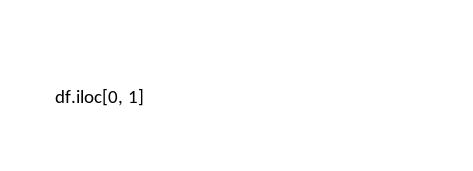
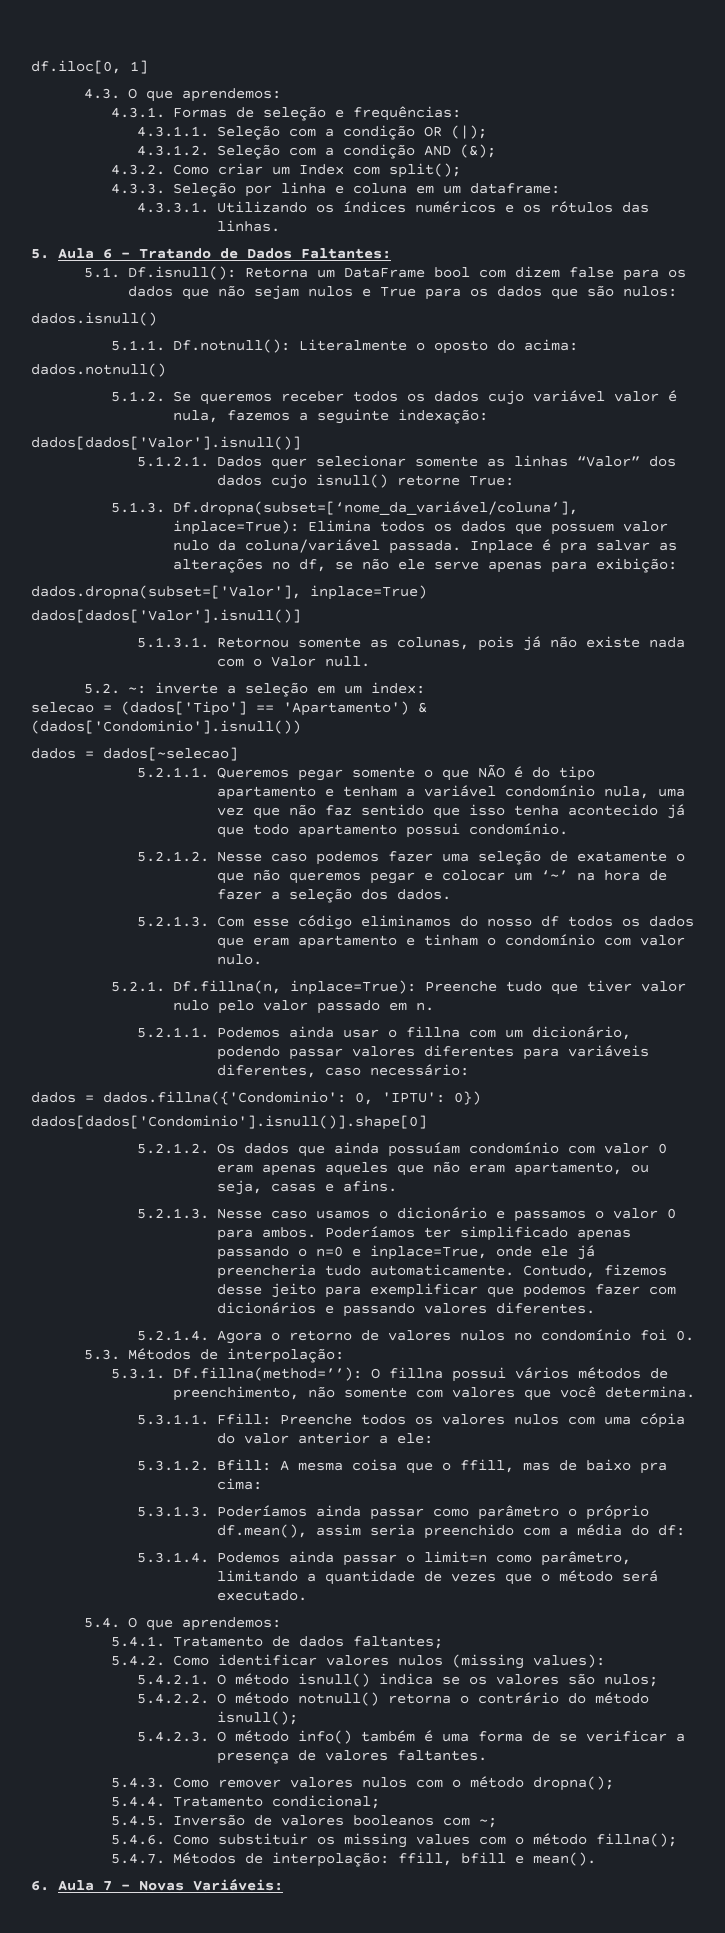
(144, 97) none -> [84,88,281,102] [110,106,461,121] [137,125,488,140] [137,144,497,159] [110,163,461,178] [110,182,560,197] [137,201,650,213] [217,220,281,232] [31,248,391,259] [84,266,686,281] [127,285,677,300] [31,312,157,326] [110,339,578,354] [31,363,166,377] [110,390,677,405] [172,409,488,424] [31,436,301,450] [137,455,677,470] [217,474,515,489] [110,501,578,516] [172,520,668,535] [172,539,677,554] [172,558,677,573] [31,585,427,600] [31,609,301,623] [137,636,686,651] [217,656,371,667] [84,682,425,697] [31,701,427,716] [31,720,301,734] [31,747,238,761] [137,764,596,781] [217,785,686,800] [217,804,686,819] [217,823,569,838] [137,850,686,865] [217,869,668,884] [217,888,452,903] [137,915,695,930] [217,934,686,949] [217,954,263,965] [110,980,686,995] [172,1000,434,1014] [137,1026,632,1040] [217,1045,650,1060] [217,1064,470,1078] [31,1091,481,1105] [31,1115,427,1130] [137,1142,668,1157] [217,1161,650,1176] [217,1180,398,1195] [137,1207,677,1222] [217,1226,632,1241] [217,1245,596,1260] [217,1264,668,1279] [217,1283,677,1298] [217,1302,596,1317] [137,1329,695,1344] [84,1348,344,1363] [110,1367,668,1382] [172,1386,695,1401] [137,1413,686,1428] [217,1432,434,1444] [137,1459,668,1474] [217,1478,263,1490] [137,1505,650,1520] [217,1524,686,1539] [137,1551,632,1566] [217,1570,659,1585] [217,1590,308,1601] [84,1617,281,1631] [110,1636,443,1649] [110,1654,605,1669] [137,1673,659,1687] [137,1692,650,1706] [217,1711,299,1725] [137,1730,686,1744] [217,1750,488,1764] [110,1776,614,1791] [110,1795,380,1809] [110,1814,497,1828] [110,1833,677,1848] [110,1852,596,1867] [31,1878,283,1891] // 4.3. O que aprendemos: // 4.3.1. Formas de seleção e frequências: // 4.3.1.1. Seleção com a condição OR (|); // 4.3.1.2. Seleção com a condição AND (&); // 4.3.2. Como criar um Index com split(); // 4.3.3. Seleção por linha e coluna em um dataframe: // 4.3.3.1. Utilizando os índices numéricos e os rótulos das linhas. // 5. Aula 6 – Tratando de Dados Faltantes: // 5.1. Df.isnull(): Retorna um DataFrame bool com dizem false para os dados que não sejam nulos e True para os dados que são nulos: // dados.isnull() // 5.1.1. Df.notnull(): Literalmente o oposto do acima: // dados.notnull() // 5.1.2. Se queremos receber todos os dados cujo variável valor é nula, fazemos a seguinte indexação: // dados[dados['Valor'].isnull()] // 5.1.2.1. Dados quer selecionar somente as linhas “Valor” dos dados cujo isnull() retorne True: // 5.1.3. Df.dropna(subset=[‘nome_da_variável/coluna’], inplace=True): Elimina todos os dados que possuem valor nulo da coluna/variável passada. Inplace é pra salvar as alterações no df, se não ele serve apenas para exibição: // dados.dropna(subset=['Valor'], inplace=True) // dados[dados['Valor'].isnull()] // 5.1.3.1. Retornou somente as colunas, pois já não existe nada com o Valor null. // 5.2. ~: inverte a seleção em um index: // selecao = (dados['Tipo'] == 'Apartamento') & (dados['Condominio'].isnull()) // dados = dados[~selecao] // 5.2.1.1. Queremos pegar somente o que NÃO é do tipo apartamento e tenham a variável condomínio nula, uma vez que não faz sentido que isso tenha acontecido já que todo apartamento possui condomínio. // 5.2.1.2. Nesse caso podemos fazer uma seleção de exatamente o que não queremos pegar e colocar um ‘~’ na hora de fazer a seleção dos dados. // 5.2.1.3. Com esse código eliminamos do nosso df todos os dados que eram apartamento e tinham o condomínio com valor nulo. // 5.2.1. Df.fillna(n, inplace=True): Preenche tudo que tiver valor nulo pelo valor passado em n. // 5.2.1.1. Podemos ainda usar o fillna com um dicionário, podendo passar valores diferentes para variáveis diferentes, caso necessário: // dados = dados.fillna({'Condominio': 0, 'IPTU': 0}) // dados[dados['Condominio'].isnull()].shape[0] // 5.2.1.2. Os dados que ainda possuíam condomínio com valor 0 eram apenas aqueles que não eram apartamento, ou seja, casas e afins. // 5.2.1.3. Nesse caso usamos o dicionário e passamos o valor 0 para ambos. Poderíamos ter simplificado apenas passando o n=0 e inplace=True, onde ele já preencheria tudo automaticamente. Contudo, fizemos desse jeito para exemplificar que podemos fazer com dicionários e passando valores diferentes. // 5.2.1.4. Agora o retorno de valores nulos no condomínio foi 0. // 5.3. Métodos de interpolação: // 5.3.1. Df.fillna(method=’’): O fillna possui vários métodos de preenchimento, não somente com valores que você determina. // 5.3.1.1. Ffill: Preenche todos os valores nulos com uma cópia do valor anterior a ele: // 5.3.1.2. Bfill: A mesma coisa que o ffill, mas de baixo pra cima: // 5.3.1.3. Poderíamos ainda passar como parâmetro o próprio df.mean(), assim seria preenchido com a média do df: // 5.3.1.4. Podemos ainda passar o limit=n como parâmetro, limitando a quantidade de vezes que o método será executado. // 5.4. O que aprendemos: // 5.4.1. Tratamento de dados faltantes; // 5.4.2. Como identificar valores nulos (missing values): // 5.4.2.1. O método isnull() indica se os valores são nulos; // 5.4.2.2. O método notnull() retorna o contrário do método isnull(); // 5.4.2.3. O método info() também é uma forma de se verificar a presença de valores faltantes. // 5.4.3. Como remover valores nulos com o método dropna(); // 5.4.4. Tratamento condicional; // 5.4.5. Inversão de valores booleanos com ~; // 5.4.6. Como substituir os missing values com o método fillna(); // 5.4.7. Métodos de interpolação: ffill, bfill e mean(). // 6. Aula 7 – Novas Variáveis:

